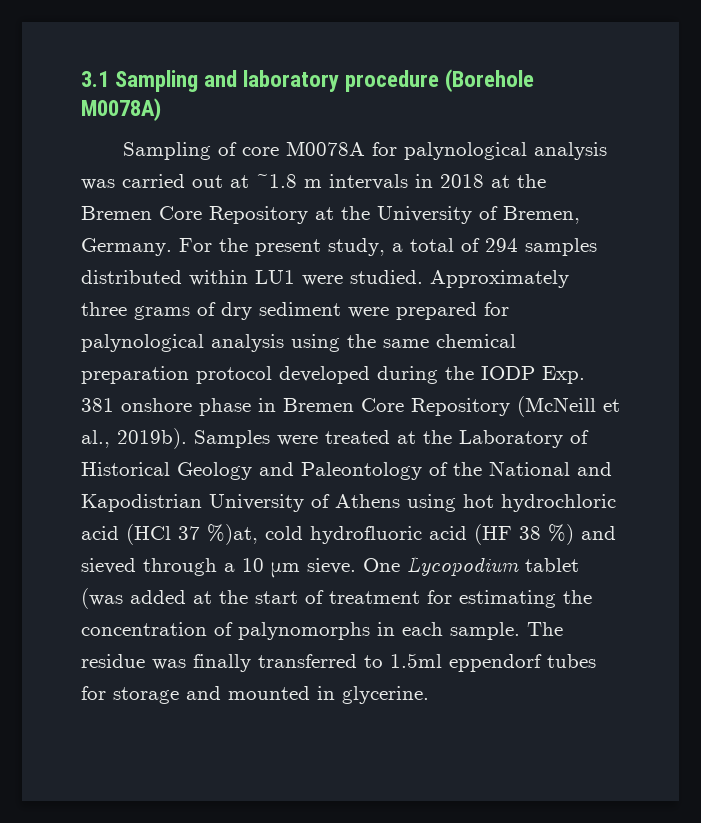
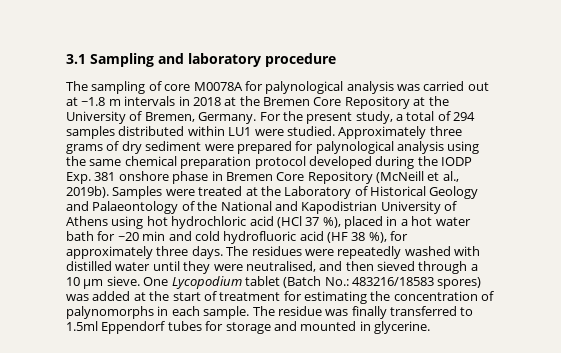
[445,69,535,92] [81,98,161,121] [123,142,212,160] (Borehole M0078A) // Sampling -> [66,81,146,94] // The sampling
[301,462,422,480] Paleontology -> [92,201,179,214] Palaeontology
[207,524,258,545] %)at, -> [322,216,471,229] [66,231,192,241] %), placed in a hot water bath for ~20 min and
[548,524,616,545] %) and -> [368,231,409,243] [66,246,480,259] [66,261,374,274] %), for approximately three days. The residues were repeatedly washed with distilled water until they were neutralised, and then
[81,588,123,609] (was -> [283,276,482,289] [66,294,89,301] (Batch No.: 483216/18583 spores) was
[449,654,542,672] eppendorf -> [101,321,166,334] Eppendorf

